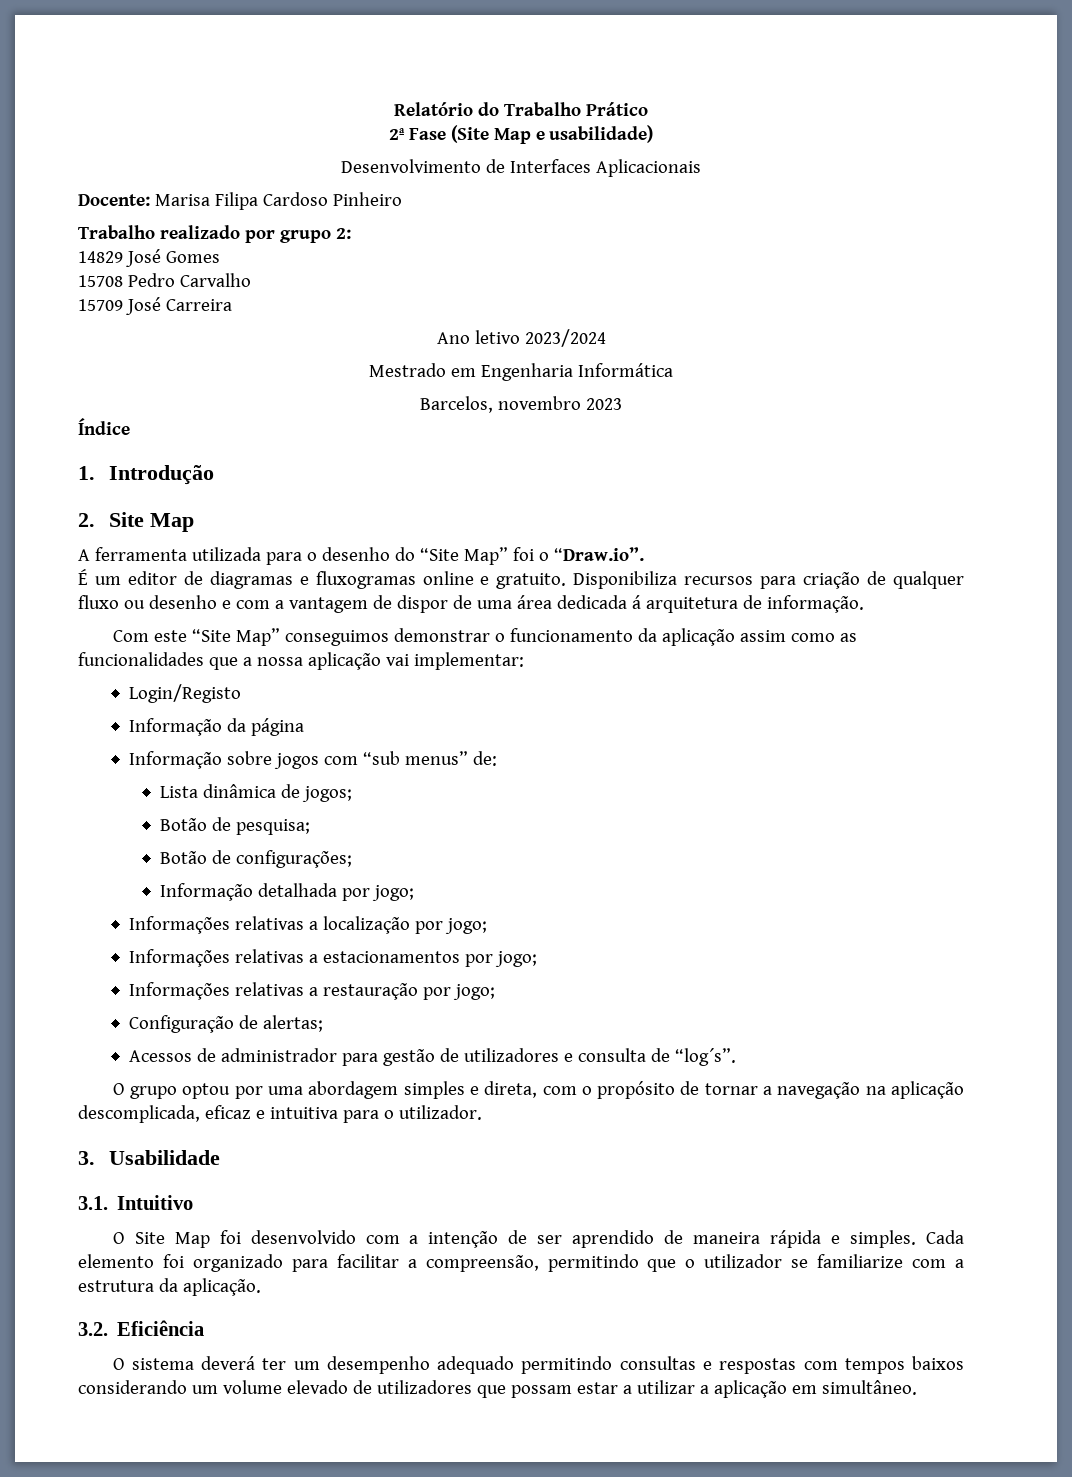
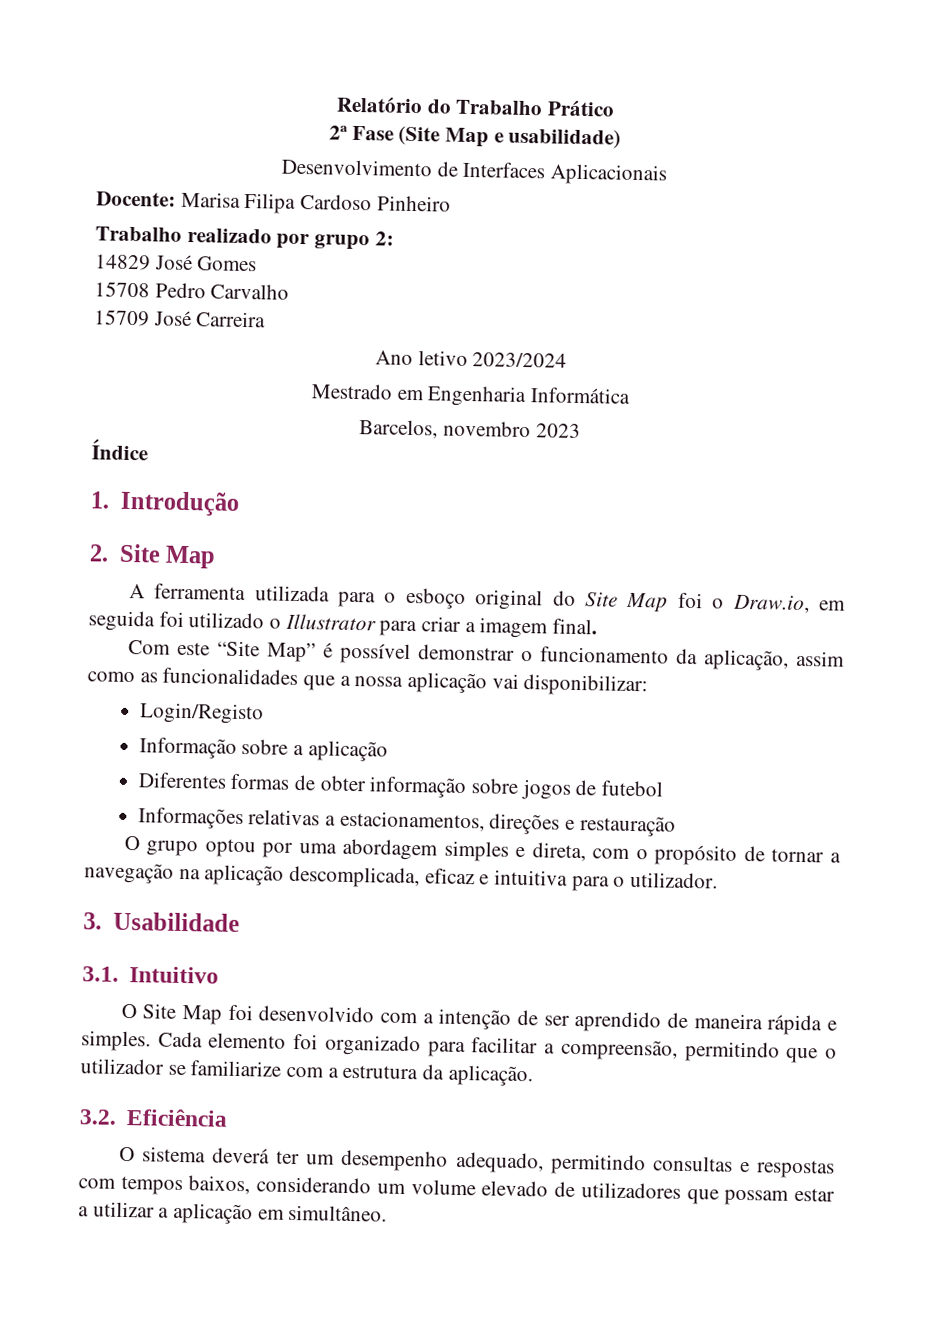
[321,547,644,565] [78,569,964,589] [78,595,864,613] desenho do “Site Map” foi o “Draw.io”. // É um editor de diagramas e fluxogramas online e gratuito. Disponibiliza recursos para criação de qualquer fluxo ou desenho e com a vantagem de dispor de uma área dedicada á arquitetura de informação. -> [405,587,847,614] [88,610,598,639] esboço original do Site Map foi o Draw.io, em seguida foi utilizado o Illustrator para criar a imagem final.
[284,630,389,646] conseguimos -> [322,642,411,665] é possível
[661,628,735,646] aplicação -> [702,649,789,671] aplicação,
[413,652,524,670] implementar: -> [523,674,649,697] disponibilizar:
[227,718,305,736] [129,751,498,769] [159,784,352,802] [159,817,310,835] [159,850,352,868] [159,883,414,901] [129,916,488,934] [129,949,538,967] [129,982,496,1000] [129,1015,324,1033] [129,1048,737,1066] da página // Informação sobre jogos com “sub menus” de: // Lista dinâmica de jogos; // Botão de pesquisa; // Botão de configurações; // Informação detalhada por jogo; // Informações relativas a localização por jogo; // Informações relativas a estacionamentos por jogo; // Informações relativas a restauração por jogo; // Configuração de alertas; // Acessos de administrador para gestão de utilizadores e consulta de “log´s”. -> [241,739,388,762] [137,772,664,800] [137,807,676,837] sobre a aplicação // Diferentes formas de obter informação sobre jogos de futebol // Informações relativas a estacionamentos, direções e restauração
[437,1356,515,1374] adequado -> [455,1151,544,1174] adequado,
[912,1356,965,1370] baixos -> [188,1175,251,1195] baixos,

